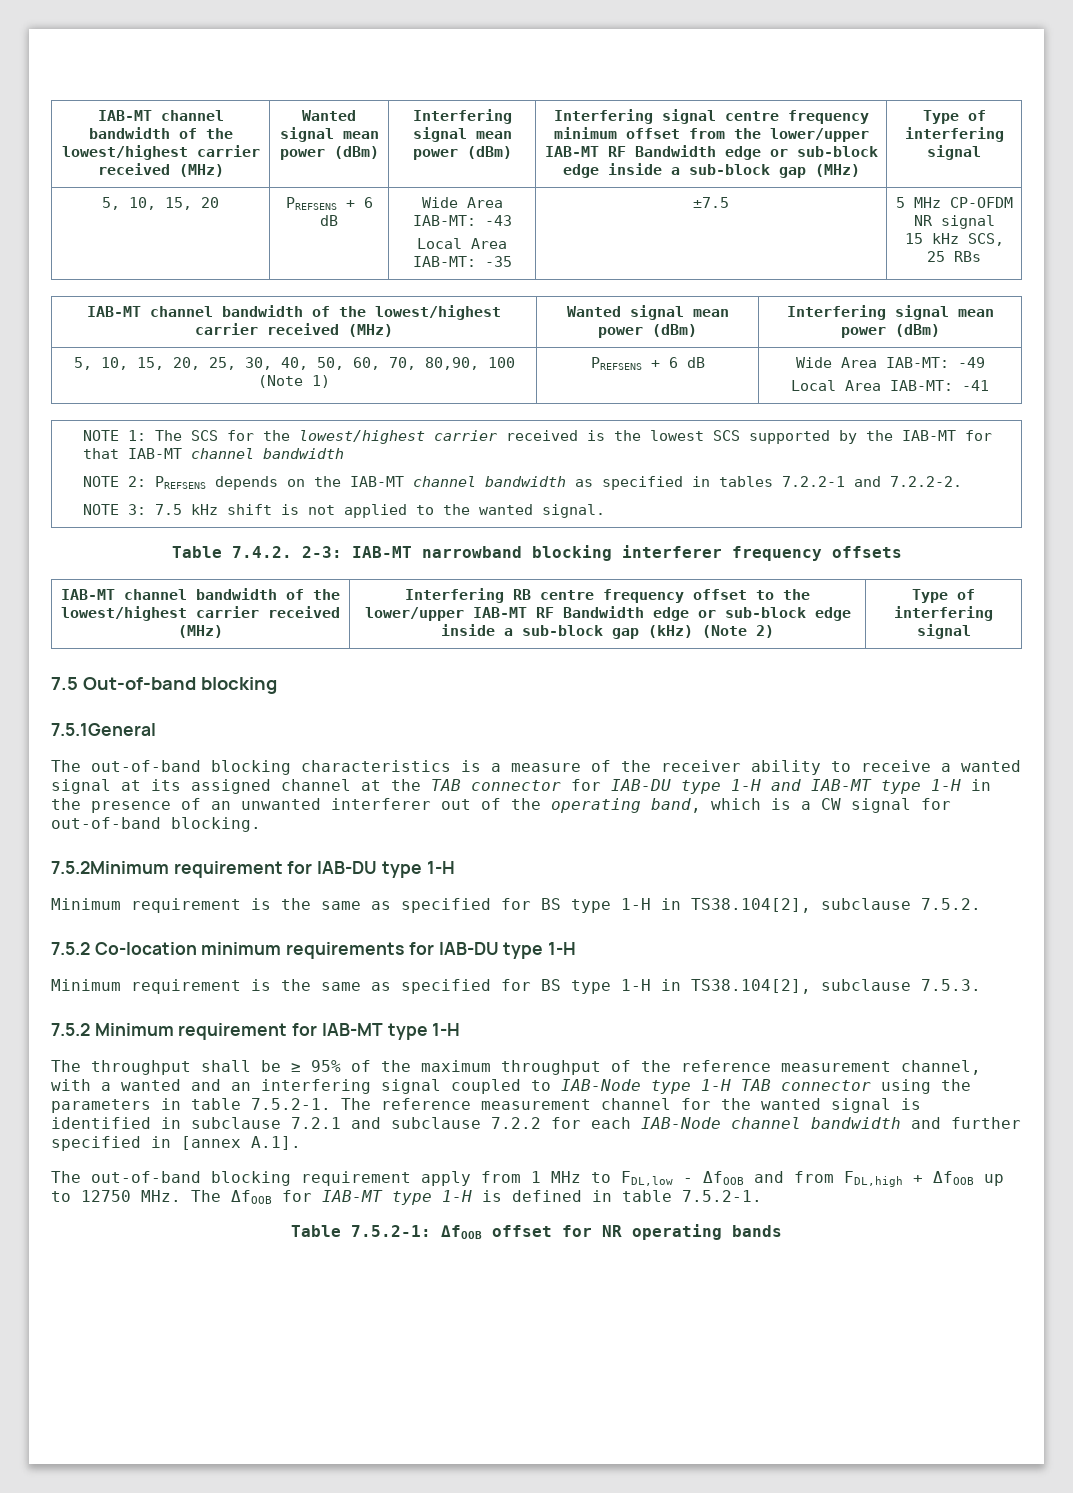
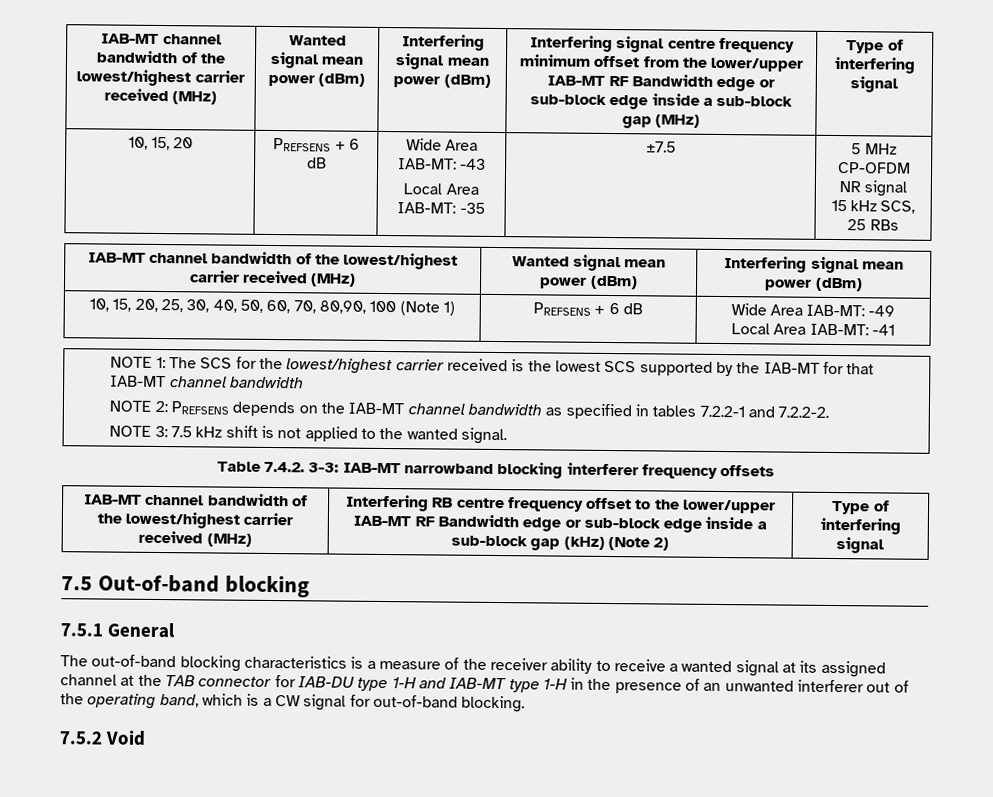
[102,197,120,210] 5, -> (898, 84) none
[73,357,92,370] 5, -> (863, 284) none
[301,546,342,558] 2-3: -> [308,462,340,473] 3-3:
[51,723,156,736] 7.5.1General -> [60,622,176,639] 7.5.1 General
[51,861,455,878] [51,898,981,913] [51,942,577,959] [51,979,981,994] [51,1023,461,1040] [51,1060,981,1075] [51,1079,971,1094] [51,1098,921,1113] [51,1117,1021,1129] [51,1136,301,1151] [51,1171,1004,1187] [51,1190,762,1205] [291,1224,782,1240] 7.5.2Minimum requirement for IAB-DU type 1-H // Minimum requirement is the same as specified for BS type 1-H in TS38.104[2], subclause 7.5.2. // 7.5.2 Co-location minimum requirements for IAB-DU type 1-H // Minimum requirement is the same as specified for BS type 1-H in TS38.104[2], subclause 7.5.3. // 7.5.2 Minimum requirement for IAB-MT type 1-H // The throughput shall be ≥ 95% of the maximum throughput of the reference measurement channel, with a wanted and an interfering signal coupled to IAB-Node type 1-H TAB connector using the parameters in table 7.5.2-1. The reference measurement channel for the wanted signal is identified in subclause 7.2.1 and subclause 7.2.2 for each IAB-Node channel bandwidth and further specified in [annex A.1]. // The out-of-band blocking requirement apply from 1 MHz to FDL,low - ΔfOOB and from FDL,high + ΔfOOB up to 12750 MHz. The ΔfOOB for IAB-MT type 1-H is defined in table 7.5.2-1. // Table 7.5.2-1: ΔfOOB offset for NR operating bands -> [59,730,147,746] 7.5.2 Void

